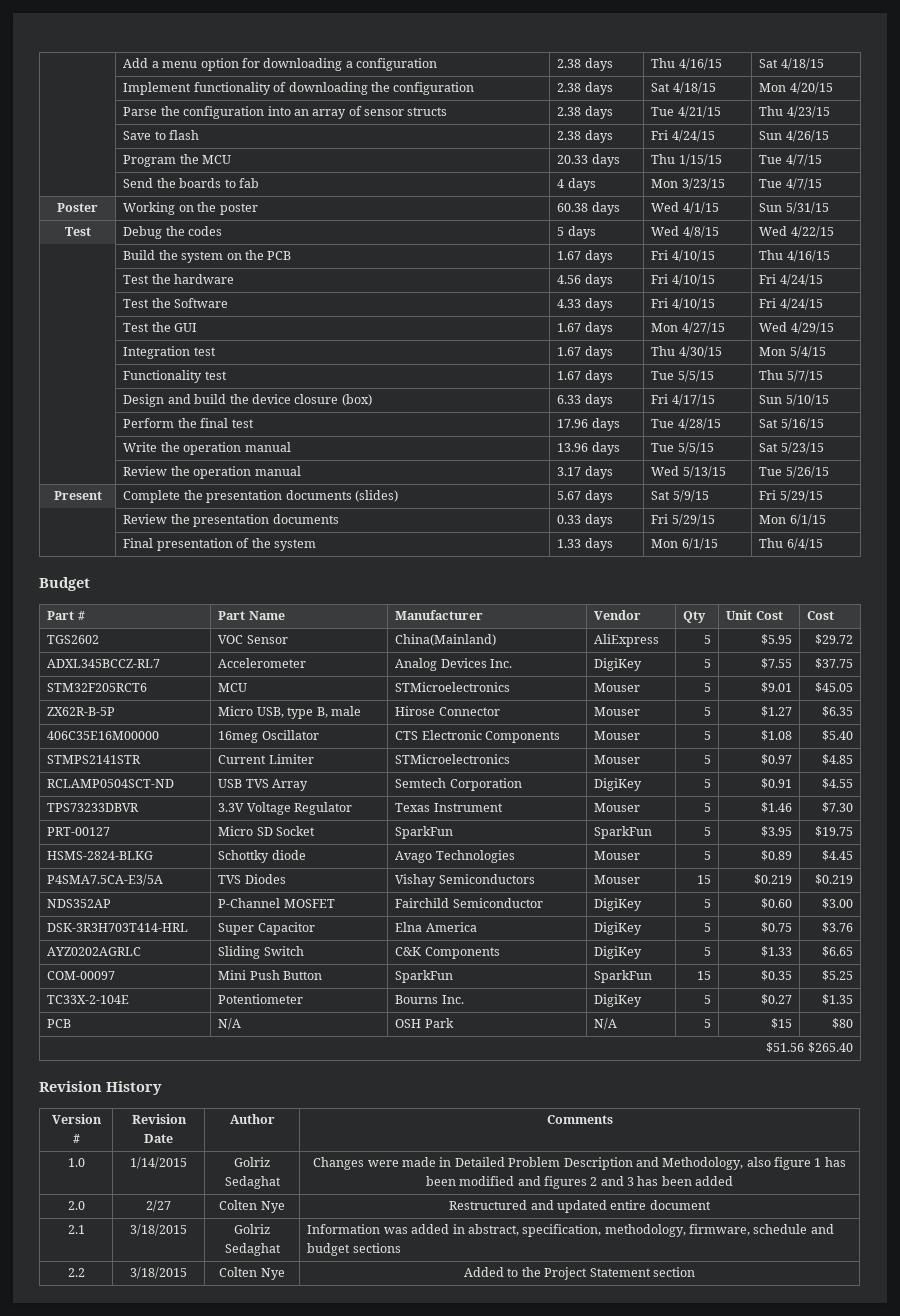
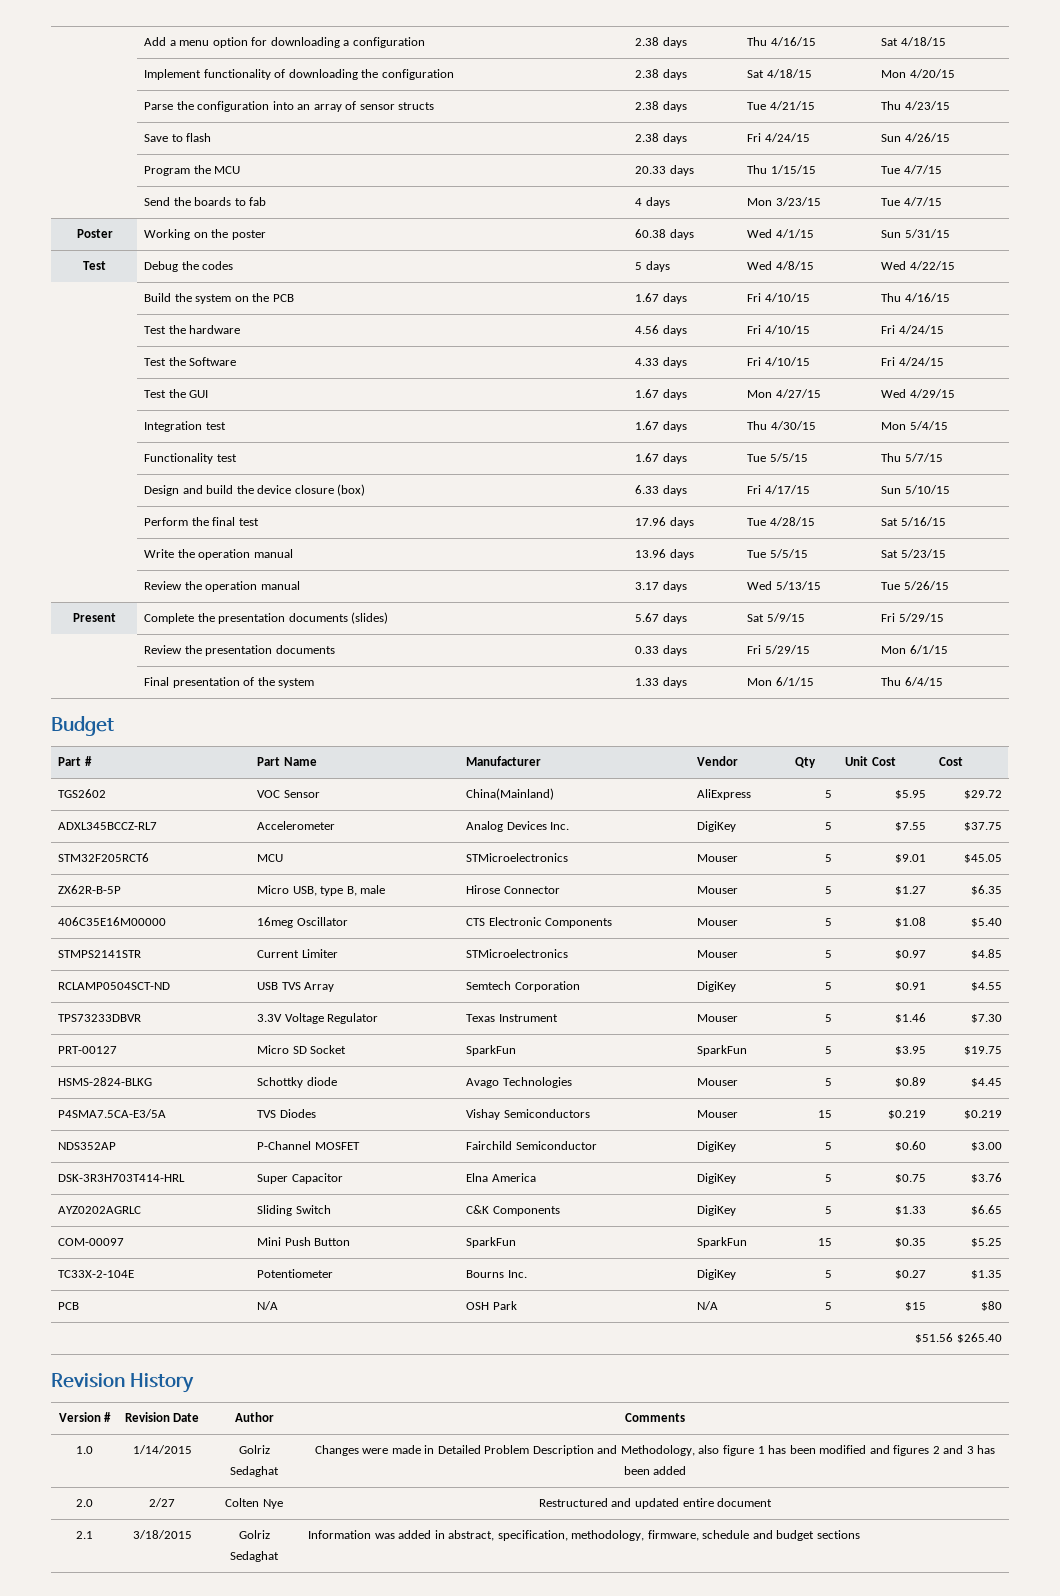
[67,1268,85,1277] [130,1267,187,1279] [219,1267,285,1280] [464,1267,695,1280] // 2.2 | 3/18/2015 | Colten Nye | Added to the Project Statement section -> (860, 1534) none

